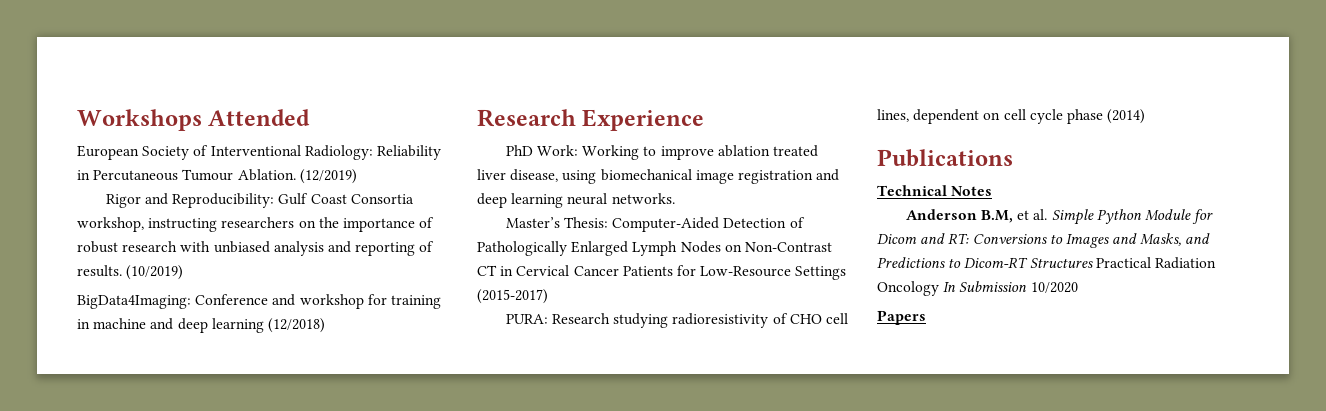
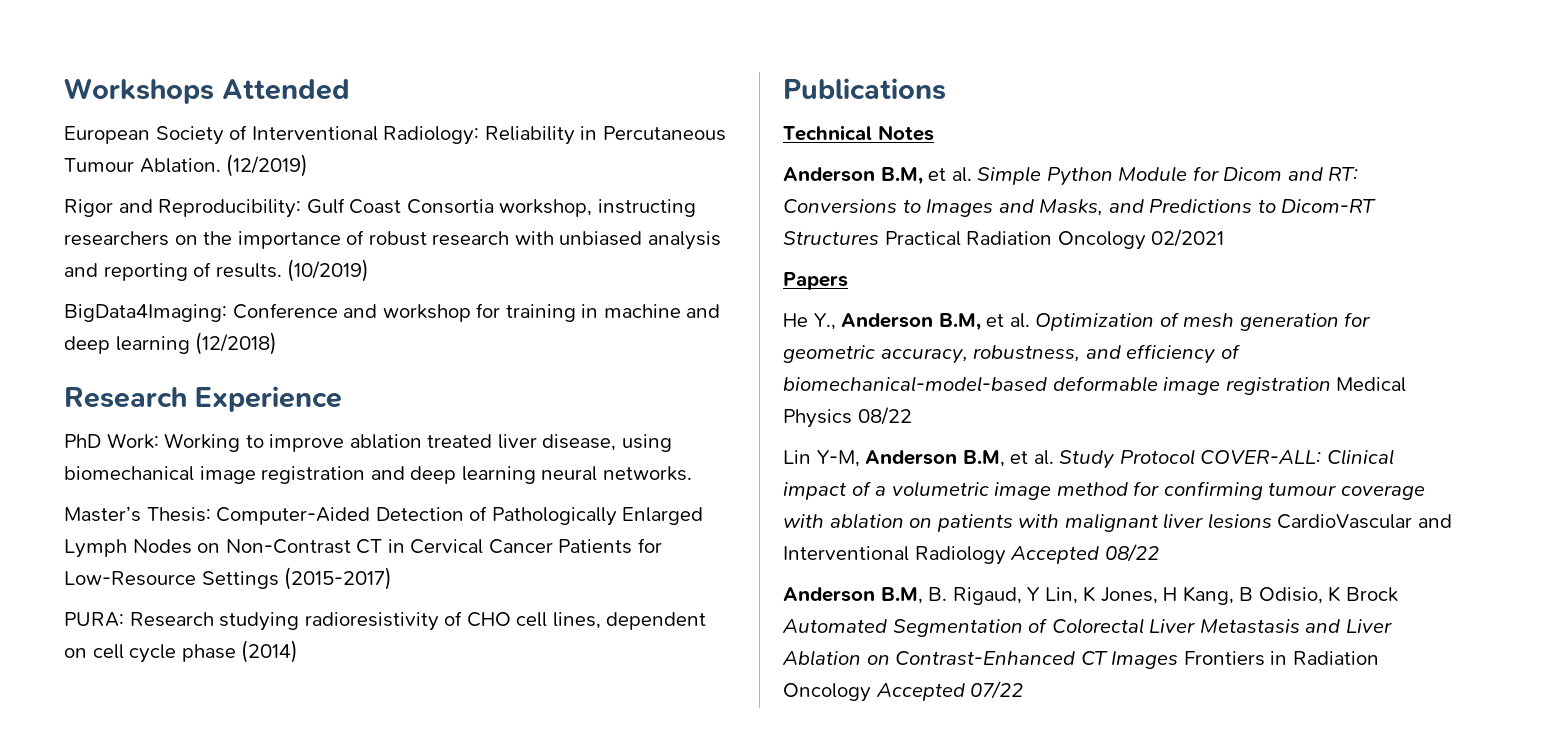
[943,281,1078,293] [877,310,926,325] In Submission 10/2020 // Papers -> [1151,229,1225,247] [783,272,848,290] [783,312,1371,331] [783,344,1240,364] [783,376,1407,395] [783,407,912,428] [783,449,1394,469] [783,481,1425,500] [783,513,1452,532] [783,544,1159,565] [783,586,1398,605] [782,618,1392,637] [782,650,1379,669] [783,681,1024,702] 02/2021 // Papers // He Y., Anderson B.M, et al. Optimization of mesh generation for geometric accuracy, robustness, and efficiency of biomechanical-model-based deformable image registration Medical Physics 08/22 // Lin Y-M, Anderson B.M, et al. Study Protocol COVER-ALL: Clinical impact of a volumetric image method for confirming tumour coverage with ablation on patients with malignant liver lesions CardioVascular and Interventional Radiology Accepted 08/22 // Anderson B.M, B. Rigaud, Y Lin, K Jones, H Kang, B Odisio, K Brock Automated Segmentation of Colorectal Liver Metastasis and Liver Ablation on Contrast-Enhanced CT Images Frontiers in Radiation Oncology Accepted 07/22

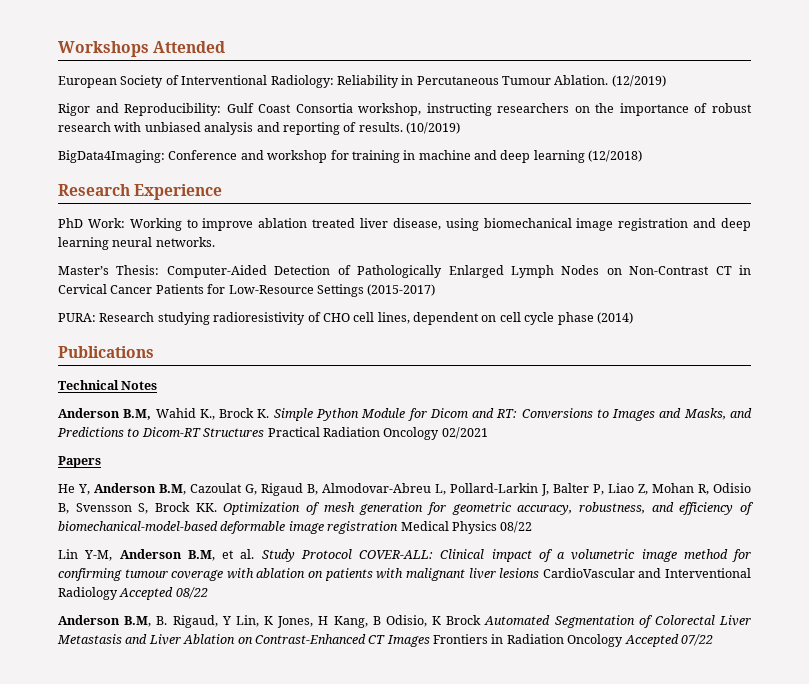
[928,167,972,182] et al. -> [155,408,270,420] Wahid K., Brock K.
[813,313,1030,331] Y., Anderson B.M, et al. -> [78,483,751,496] [58,502,217,514] Y, Anderson B.M, Cazoulat G, Rigaud B, Almodovar-Abreu L, Pollard-Larkin J, Balter P, Liao Z, Mohan R, Odisio B, Svensson S, Brock KK.

